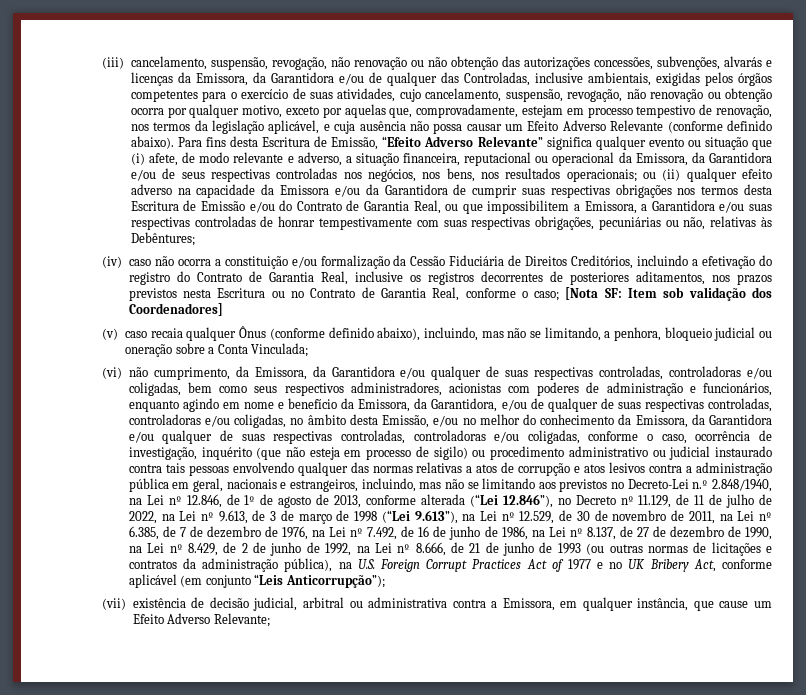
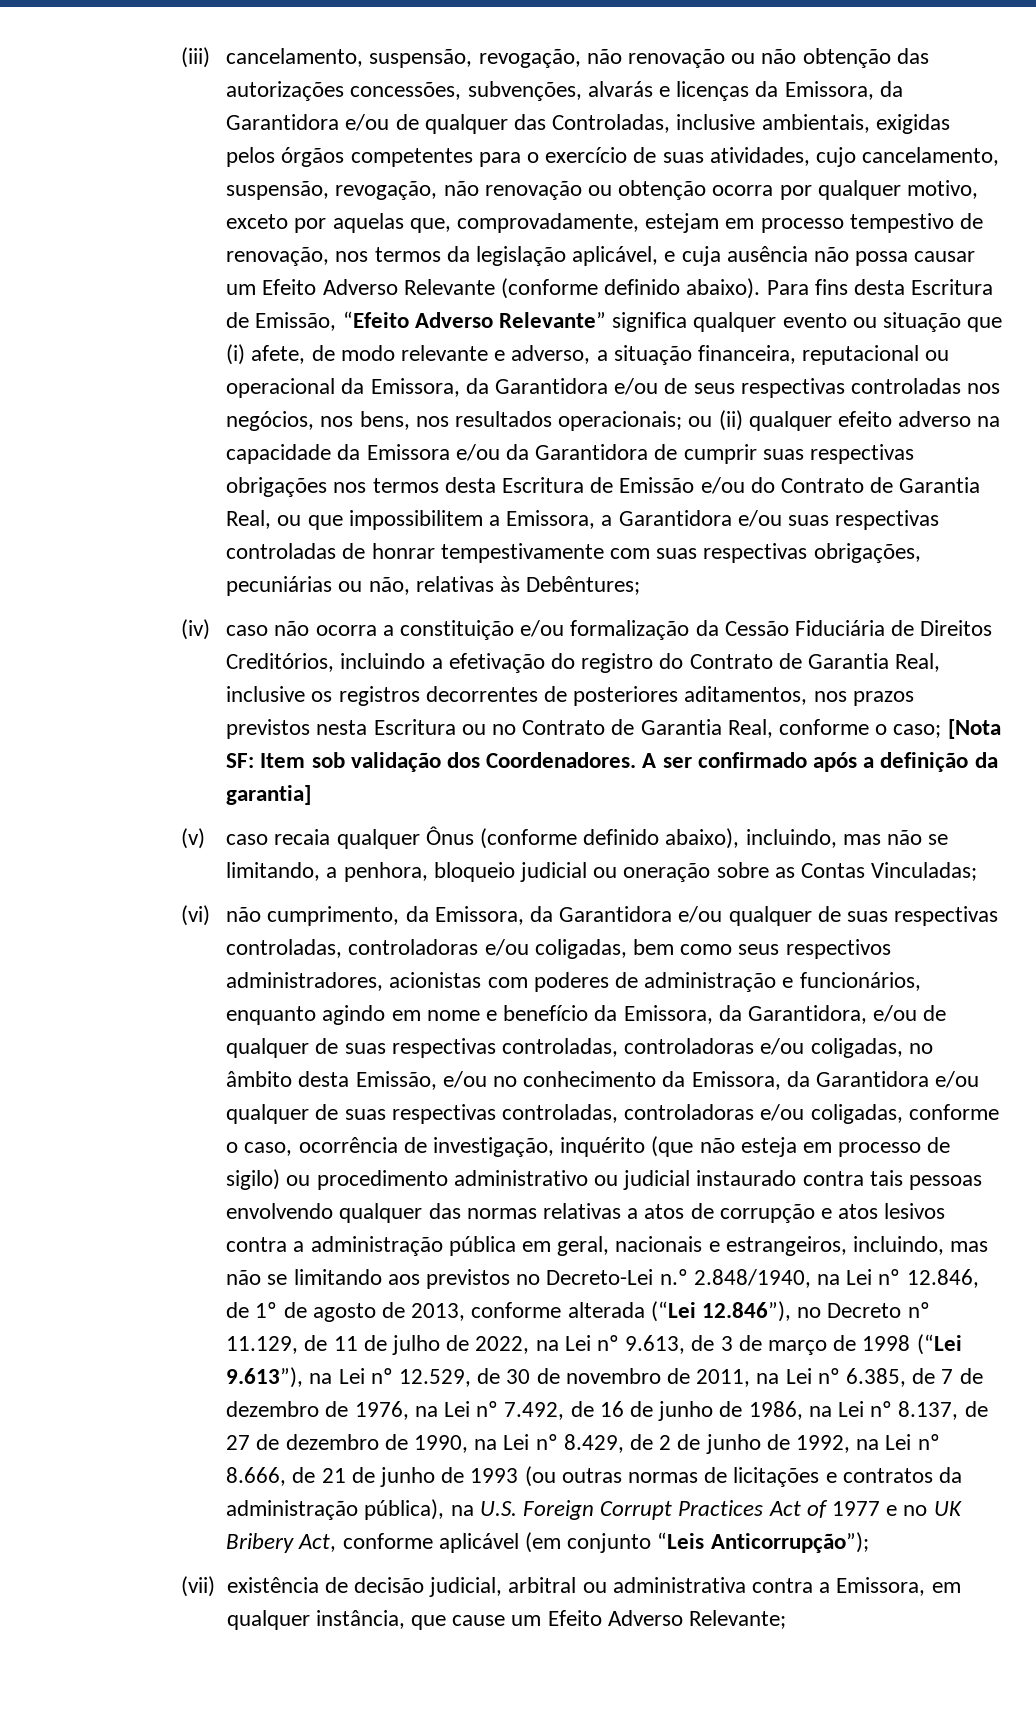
[128,303,223,316] Coordenadores] -> [486,752,998,772] [226,785,312,805] Coordenadores. A ser confirmado após a definição da garantia]
[208,343,309,357] a Conta Vinculada; -> [774,862,978,881] as Contas Vinculadas;
[479,414,536,425] melhor do -> (517, 1081) none

